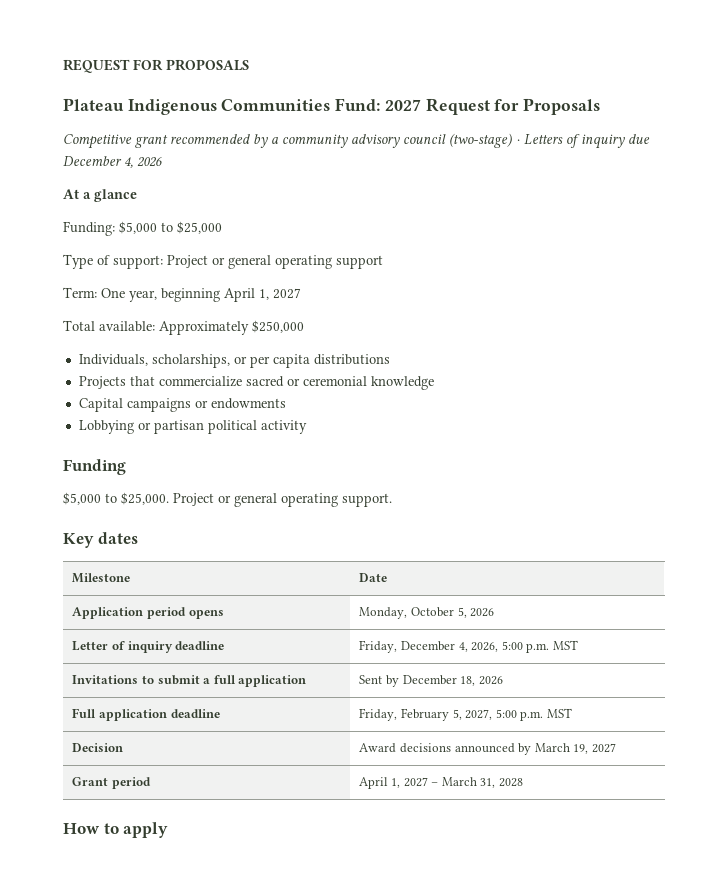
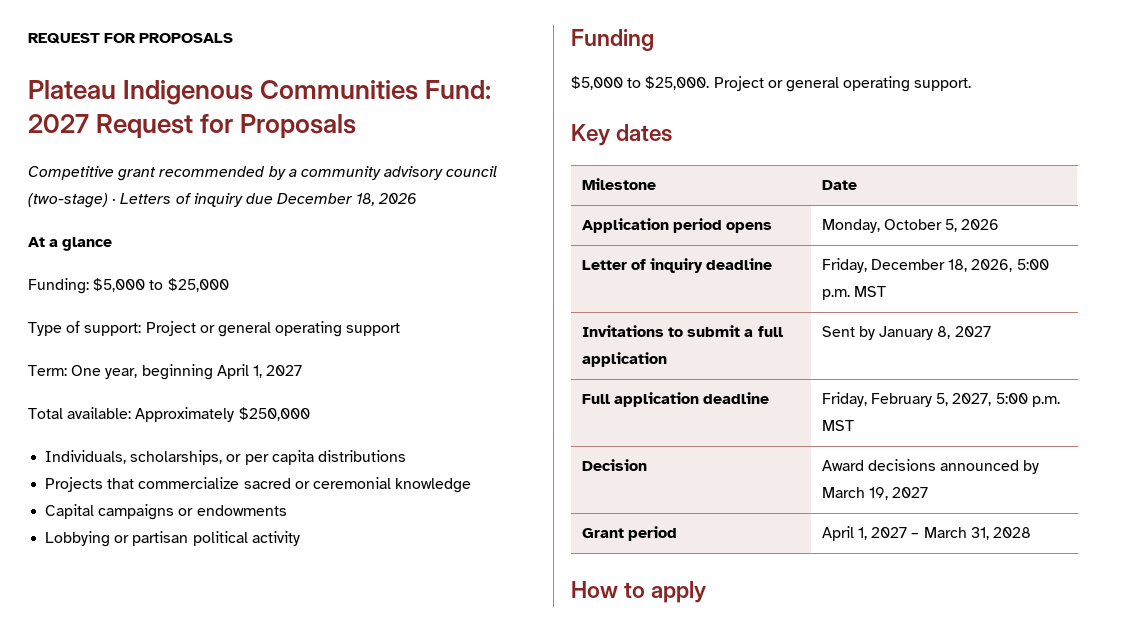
[124,157,133,168] 4, -> [356,193,376,206] 18,
[458,642,468,652] 4, -> [948,259,968,272] 18,
[402,675,503,686] December 18, 2026 -> [879,326,991,340] January 8, 2027

